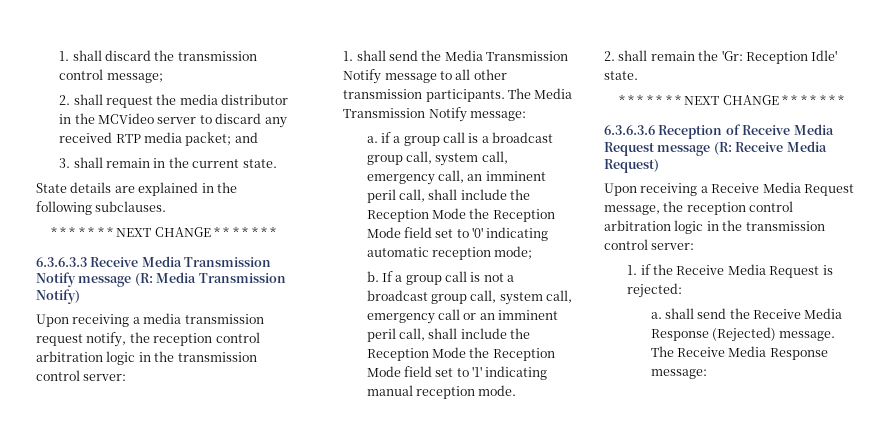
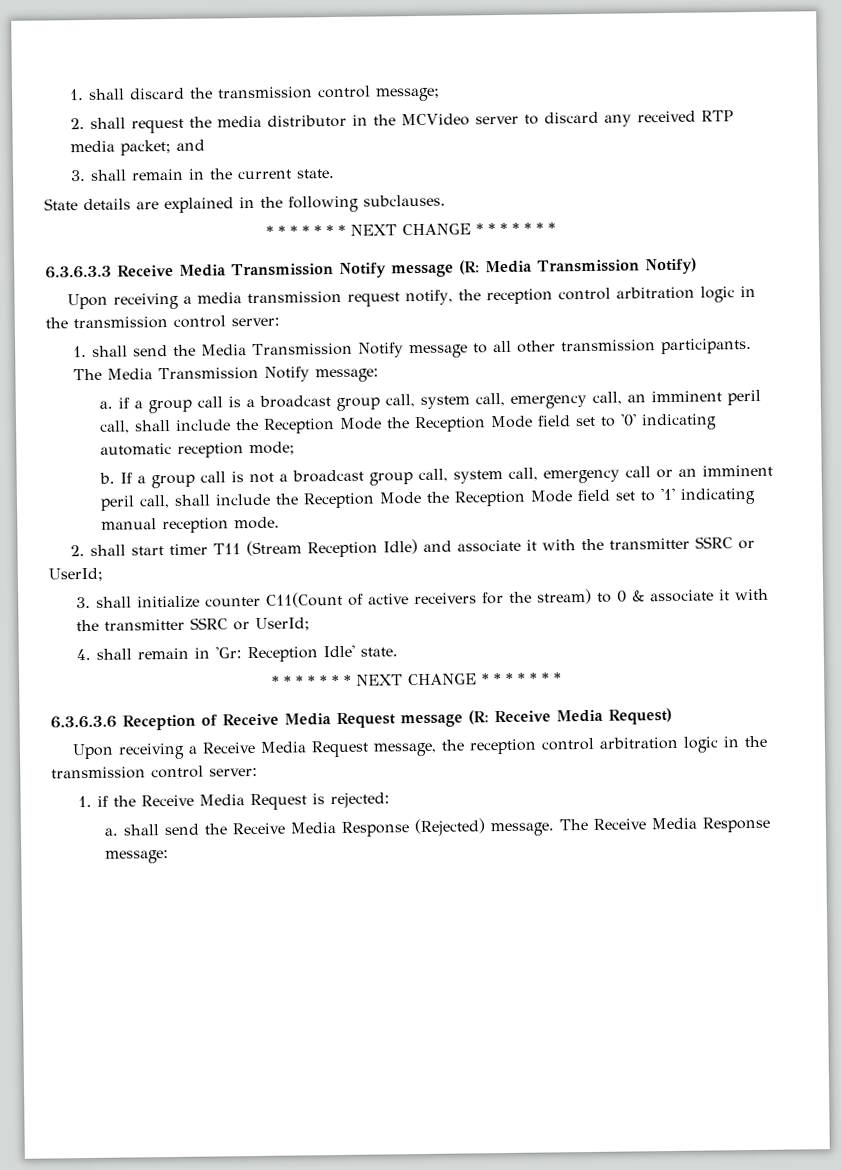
[650,50,719,61] remain the -> [131,536,756,558] [48,567,103,582] [75,588,769,609] [75,617,310,632] [75,647,210,661] start timer T11 (Stream Reception Idle) and associate it with the transmitter SSRC or UserId; // 3. shall initialize counter C11(Count of active receivers for the stream) to 0 & associate it with the transmitter SSRC or UserId; // 4. shall remain in

